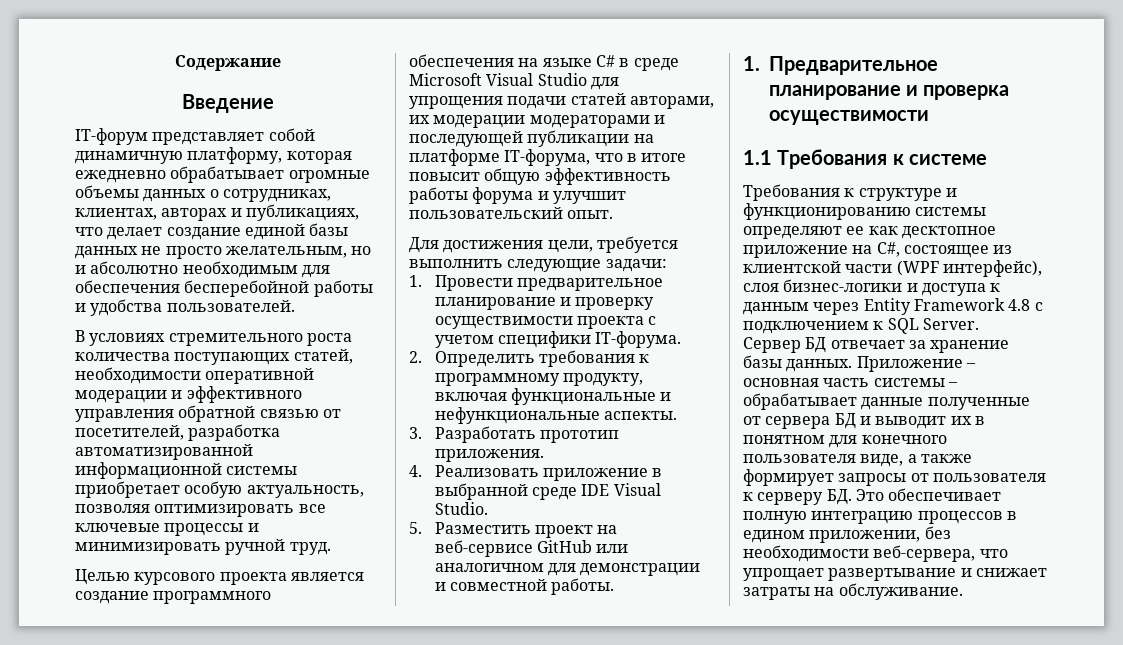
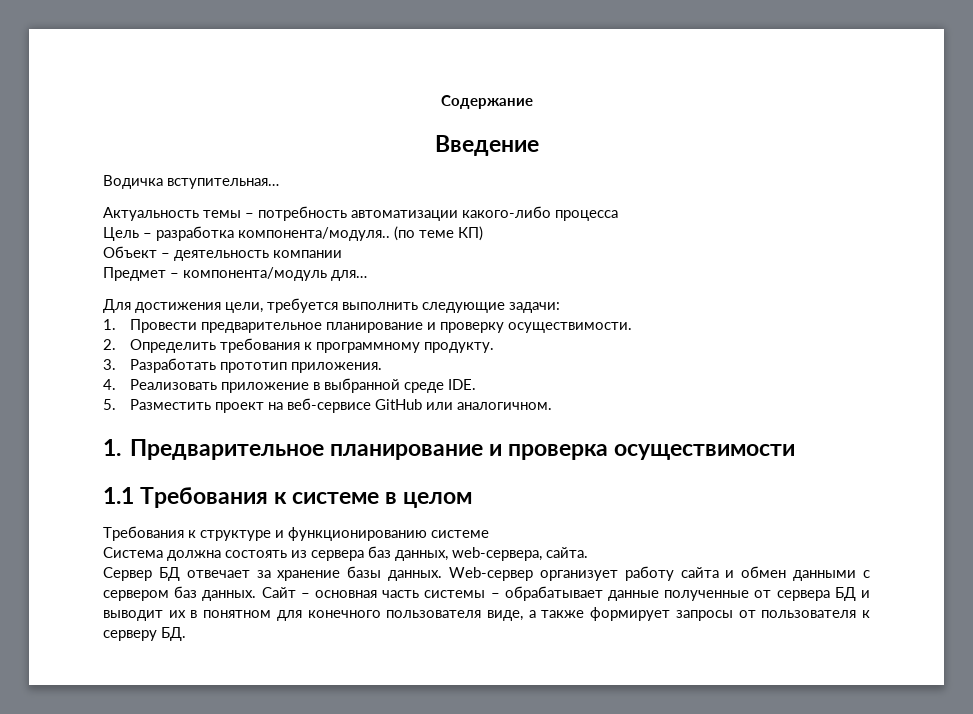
[75,128,315,145] [75,147,352,164] [75,166,370,183] [75,185,331,202] [75,204,359,221] [75,223,349,240] [75,246,372,259] [75,261,330,278] [75,280,373,297] [75,299,295,316] [75,330,352,346] [75,349,353,365] [75,367,315,384] [75,386,302,403] [75,405,341,422] [75,424,281,441] [75,444,253,460] [75,462,298,479] [75,481,364,498] [75,504,326,517] [75,523,259,536] [75,539,331,555] [75,569,364,585] [75,591,272,604] [409,54,679,71] [409,73,619,90] [409,93,714,109] [409,115,665,128] [409,130,654,147] [409,149,687,166] [409,168,671,185] [409,187,626,204] [409,207,614,219] IT-форум представляет собой динамичную платформу, которая ежедневно обрабатывает огромные объемы данных о сотрудниках, клиентах, авторах и публикациях, что делает создание единой базы данных не просто желательным, но и абсолютно необходимым для обеспечения бесперебойной работы и удобства пользователей. // В условиях стремительного роста количества поступающих статей, необходимости оперативной модерации и эффективного управления обратной связью от посетителей, разработка автоматизированной информационной системы приобретает особую актуальность, позволяя оптимизировать все ключевые процессы и минимизировать ручной труд. // Целью курсового проекта является создание программного обеспечения на языке C# в среде Microsoft Visual Studio для упрощения подачи статей авторами, их модерации модераторами и последующей публикации на платформе IT-форума, что в итоге повысит общую эффективность работы форума и улучшит пользовательский опыт. -> [103,175,279,189] [103,206,618,221] [103,226,483,241] [103,246,342,261] [103,267,367,281] Водичка вступительная… // Актуальность темы – потребность автоматизации какого-либо процесса // Цель – разработка компонента/модуля.. (по теме КП) // Объект – деятельность компании // Предмет – компонента/модуль для…
[434,316,657,329] [434,331,682,348] осуществимости проекта с учетом специфики IT-форума. -> [507,322,632,333] осуществимости.
[562,373,643,386] [434,388,672,405] [434,407,677,424] продукту, включая функциональные и нефункциональные аспекты. -> [423,342,494,353] продукту.
[581,483,661,496] [434,502,488,515] IDE Visual Studio. -> [447,379,476,390] IDE.
[434,563,701,576] [434,578,615,595] аналогичном для демонстрации и совместной работы. -> [456,402,552,410] аналогичном.
(988, 159) none -> [385,492,473,508] в целом
[915,207,987,216] [743,226,996,239] [743,242,1013,258] [743,260,1042,277] [743,279,1001,296] [743,298,1043,315] [743,318,979,334] системы определяют ее как десктопное приложение на C#, состоящее из клиентской части (WPF интерфейс), слоя бизнес-логики и доступа к данным через Entity Framework 4.8 с подключением к SQL Server. -> [431,530,489,538] [103,546,588,561] системе // Система должна состоять из сервера баз данных, web-сервера, сайта.
[856,356,963,372] Приложение -> [449,566,871,581] [103,586,296,601] Web-сервер организует работу сайта и обмен данными с сервером баз данных. Сайт
[855,488,1002,501] [743,511,1017,524] [743,526,951,543] [743,545,1008,562] [743,568,1047,581] [743,583,963,600] Это обеспечивает полную интеграцию процессов в едином приложении, без необходимости веб-сервера, что упрощает развертывание и снижает затраты на обслуживание. -> (186, 634) none

